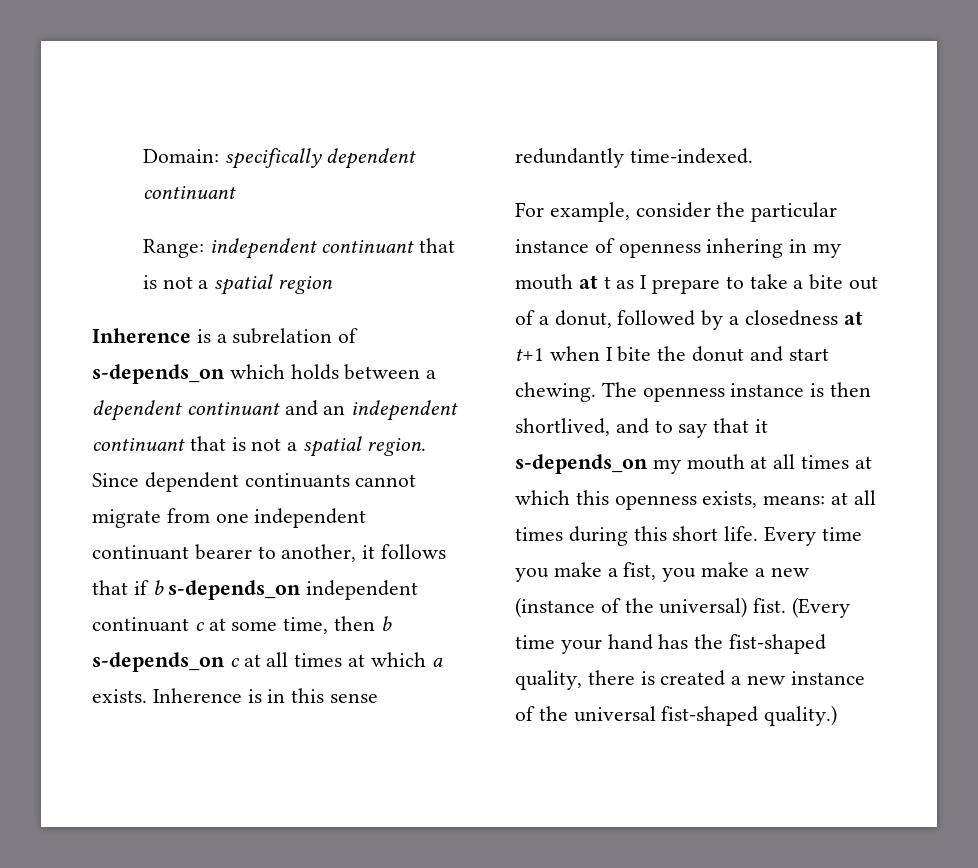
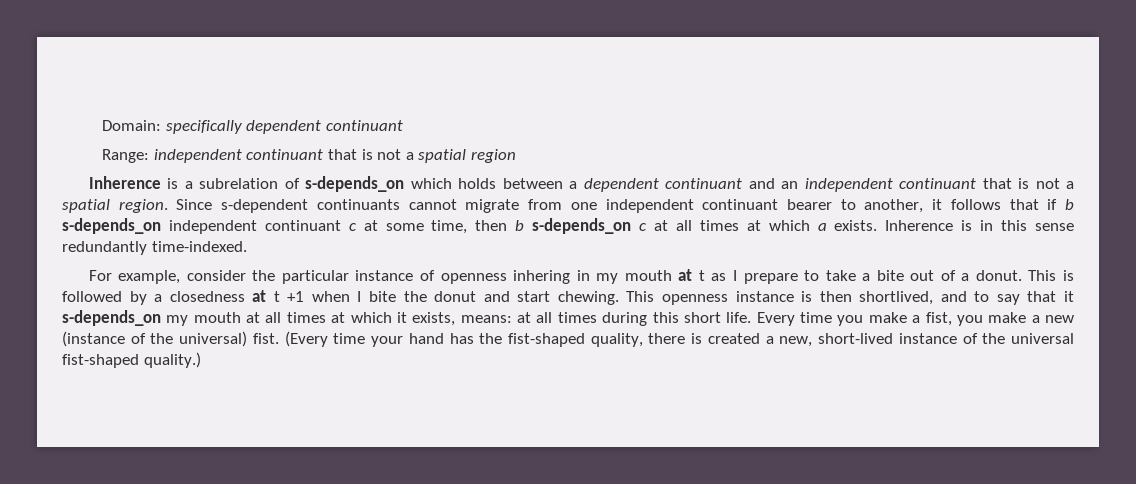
[144,472,239,492] dependent -> [221,199,309,213] s-dependent
[554,310,612,328] donut, -> [975,270,1075,281] donut. This is
[515,348,544,361] t+1 -> [273,291,305,302] t +1
[601,382,637,397] The -> [626,291,655,302] This
[575,490,697,510] this openness -> [396,312,407,323] it
[747,675,786,685] new -> [779,333,894,347] new, short-lived

